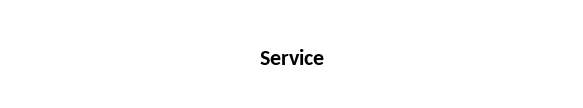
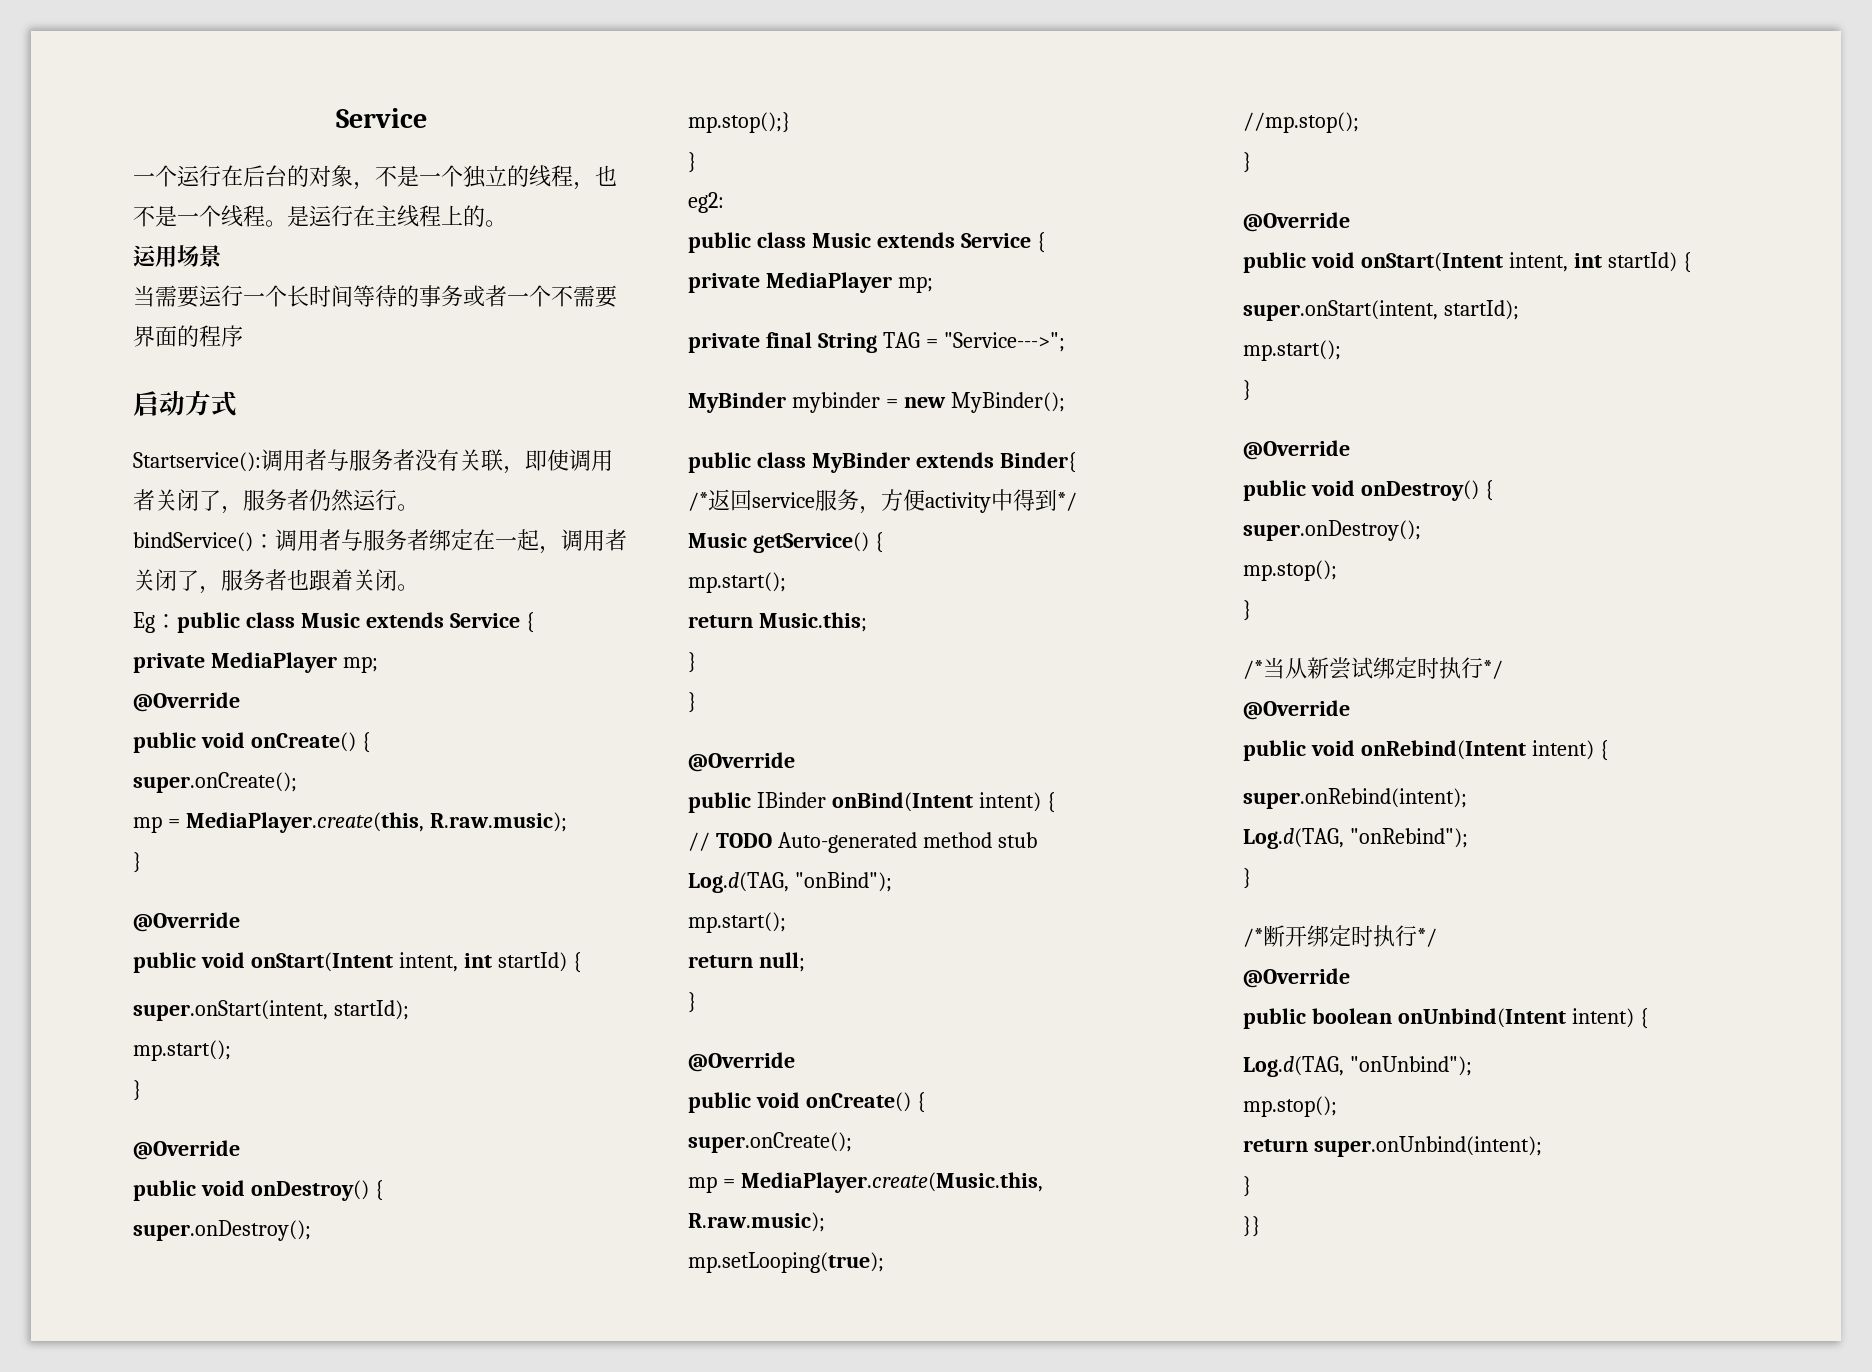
[259,49,324,65] Service -> [335,108,427,128] [133,165,617,190] [133,205,507,227] [133,245,222,268] [133,285,617,308] [133,325,243,347] [133,390,237,417] [133,449,613,474] [133,489,419,514] [133,529,627,554] [133,569,419,594] [133,612,535,633] [133,652,378,673] [133,692,240,712] [133,732,371,753] [133,772,297,793] [133,812,567,833] [133,852,142,873] [133,912,240,932] [133,952,582,973] [133,1000,409,1021] [133,1040,231,1061] [133,1080,142,1101] [133,1140,240,1160] [133,1180,384,1201] [133,1220,311,1241] [688,112,791,133] [688,152,697,173] [688,192,724,213] [688,232,1046,253] [688,272,933,293] [688,332,1065,353] [688,392,1065,413] [688,452,1077,473] [688,489,1077,514] [688,532,884,553] [688,572,786,593] [688,612,867,632] [688,652,697,673] [688,692,697,713] [688,752,795,772] [688,792,1056,813] [688,832,1037,853] [688,872,892,893] [688,912,786,933] [688,952,805,972] [688,992,697,1013] [688,1052,795,1072] [688,1092,926,1113] [688,1132,852,1153] [688,1172,1043,1193] [688,1212,825,1232] [688,1252,884,1273] [1243,112,1359,133] [1243,152,1252,173] [1243,212,1350,232] [1243,252,1692,273] [1243,300,1519,321] [1243,340,1341,361] [1243,380,1252,401] [1243,440,1350,460] [1243,480,1494,501] [1243,520,1421,541] [1243,560,1337,581] [1243,600,1252,621] [1243,657,1503,680] [1243,700,1350,720] [1243,740,1609,761] [1243,788,1467,809] [1243,828,1468,849] [1243,868,1252,889] [1243,925,1437,947] [1243,968,1350,988] [1243,1008,1649,1029] [1243,1056,1472,1077] [1243,1096,1337,1117] [1243,1136,1542,1157] [1243,1176,1252,1197] [1243,1216,1261,1237] Service // 一个运行在后台的对象，不是一个独立的线程，也不是一个线程。是运行在主线程上的。 // 运用场景 // 当需要运行一个长时间等待的事务或者一个不需要界面的程序 // 启动方式 // Startservice():调用者与服务者没有关联，即使调用者关闭了，服务者仍然运行。 // bindService()：调用者与服务者绑定在一起，调用者关闭了，服务者也跟着关闭。 // Eg：public class Music extends Service { // private MediaPlayer mp; // @Override // public void onCreate() { // super.onCreate(); // mp = MediaPlayer.create(this, R.raw.music); // } // @Override // public void onStart(Intent intent, int startId) { // super.onStart(intent, startId); // mp.start(); // } // @Override // public void onDestroy() { // super.onDestroy(); // mp.stop();} // } // eg2: // public class Music extends Service { // private MediaPlayer mp; // private final String TAG = "Service--->"; // MyBinder mybinder = new MyBinder(); // public class MyBinder extends Binder{ // /*返回service服务，方便activity中得到*/ // Music getService() { // mp.start(); // return Music.this; // } // } // @Override // public IBinder onBind(Intent intent) { // // TODO Auto-generated method stub // Log.d(TAG, "onBind"); // mp.start(); // return null; // } // @Override // public void onCreate() { // super.onCreate(); // mp = MediaPlayer.create(Music.this, R.raw.music); // mp.setLooping(true); // //mp.stop(); // } // @Override // public void onStart(Intent intent, int startId) { // super.onStart(intent, startId); // mp.start(); // } // @Override // public void onDestroy() { // super.onDestroy(); // mp.stop(); // } // /*当从新尝试绑定时执行*/ // @Override // public void onRebind(Intent intent) { // super.onRebind(intent); // Log.d(TAG, "onRebind"); // } // /*断开绑定时执行*/ // @Override // public boolean onUnbind(Intent intent) { // Log.d(TAG, "onUnbind"); // mp.stop(); // return super.onUnbind(intent); // } // }}

